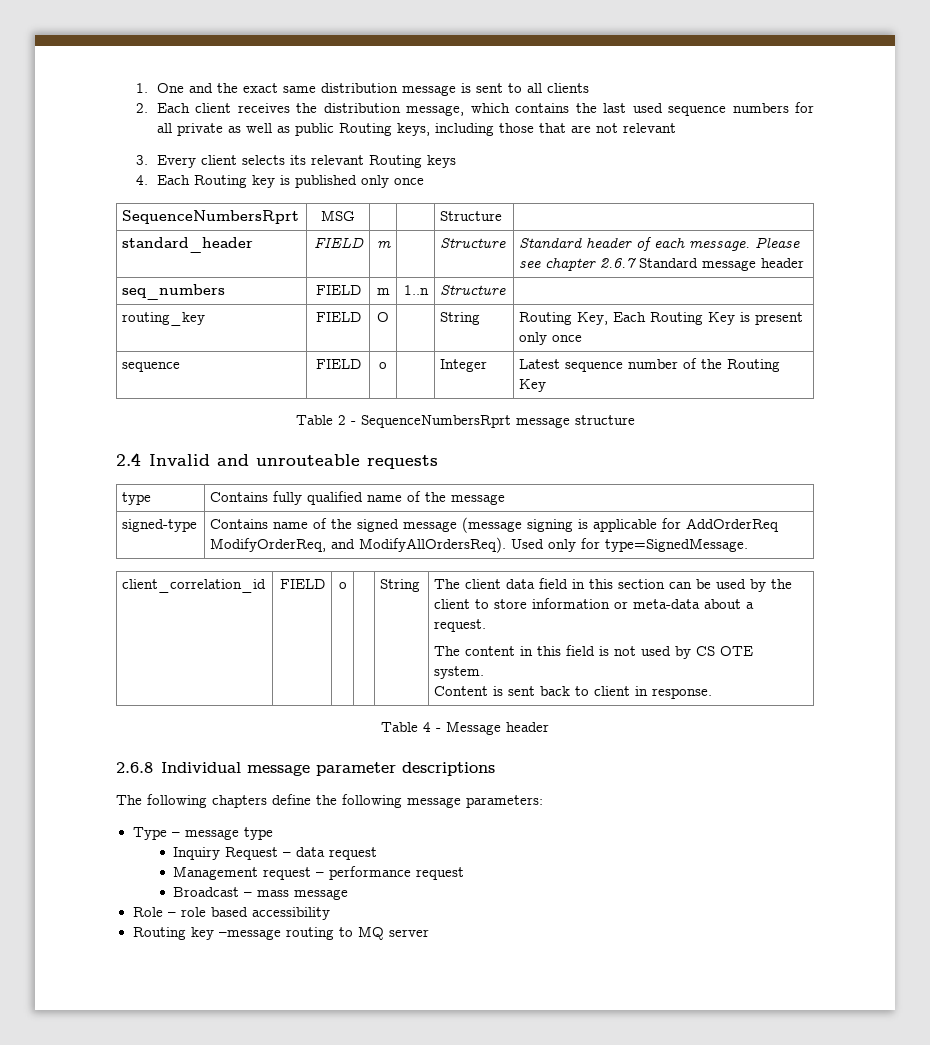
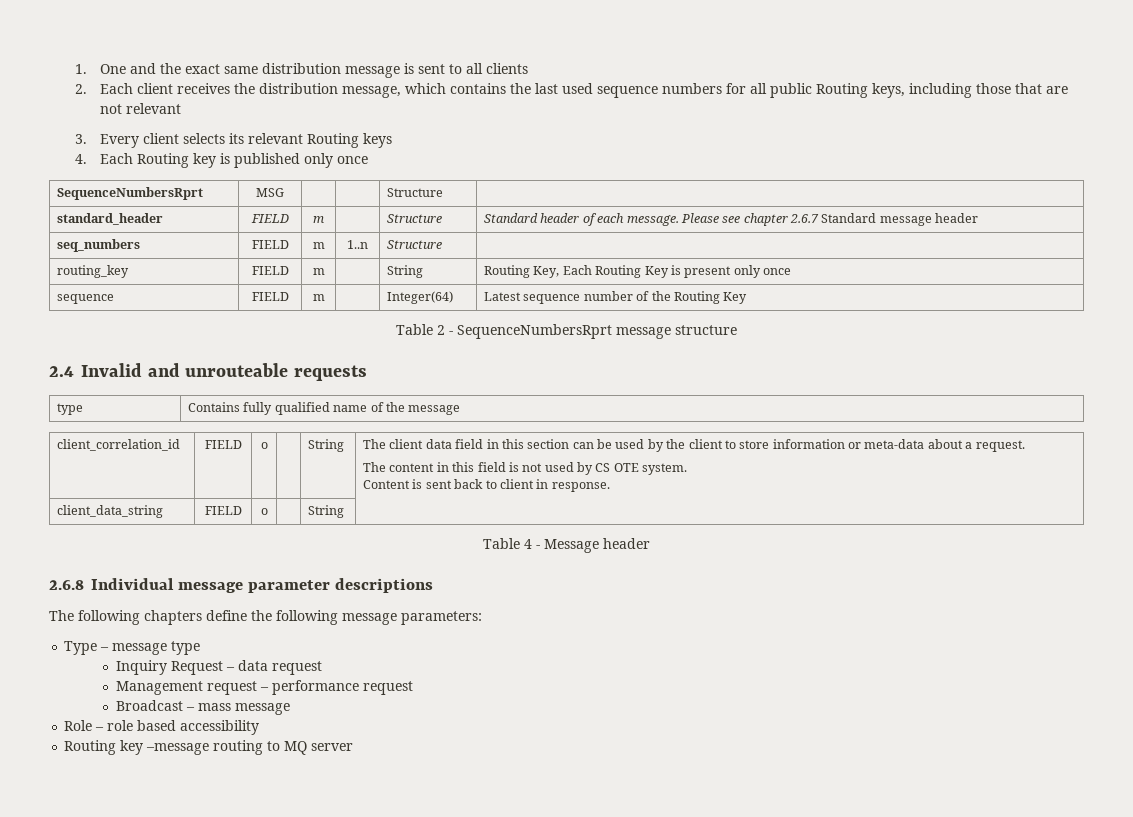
[176,123,290,136] private as well as -> (768, 88) none
[377,312,389,322] O -> [312,268,325,275] m
[379,362,387,369] [440,359,488,372] o | | Integer -> [312,294,325,301] [387,291,454,304] m | | Integer(64)
[122,519,198,532] [210,517,780,533] [210,537,749,553] // signed-type | Contains name of the signed message (message signing is applicable for AddOrderReq ModifyOrderReq, and ModifyAllOrdersReq). Used only for type=SignedMessage. -> (461, 410) none
(713, 693) none -> [57,505,164,518] [204,506,242,515] [260,508,268,515] [308,505,345,518] // client_data_string | FIELD | o | | String |

